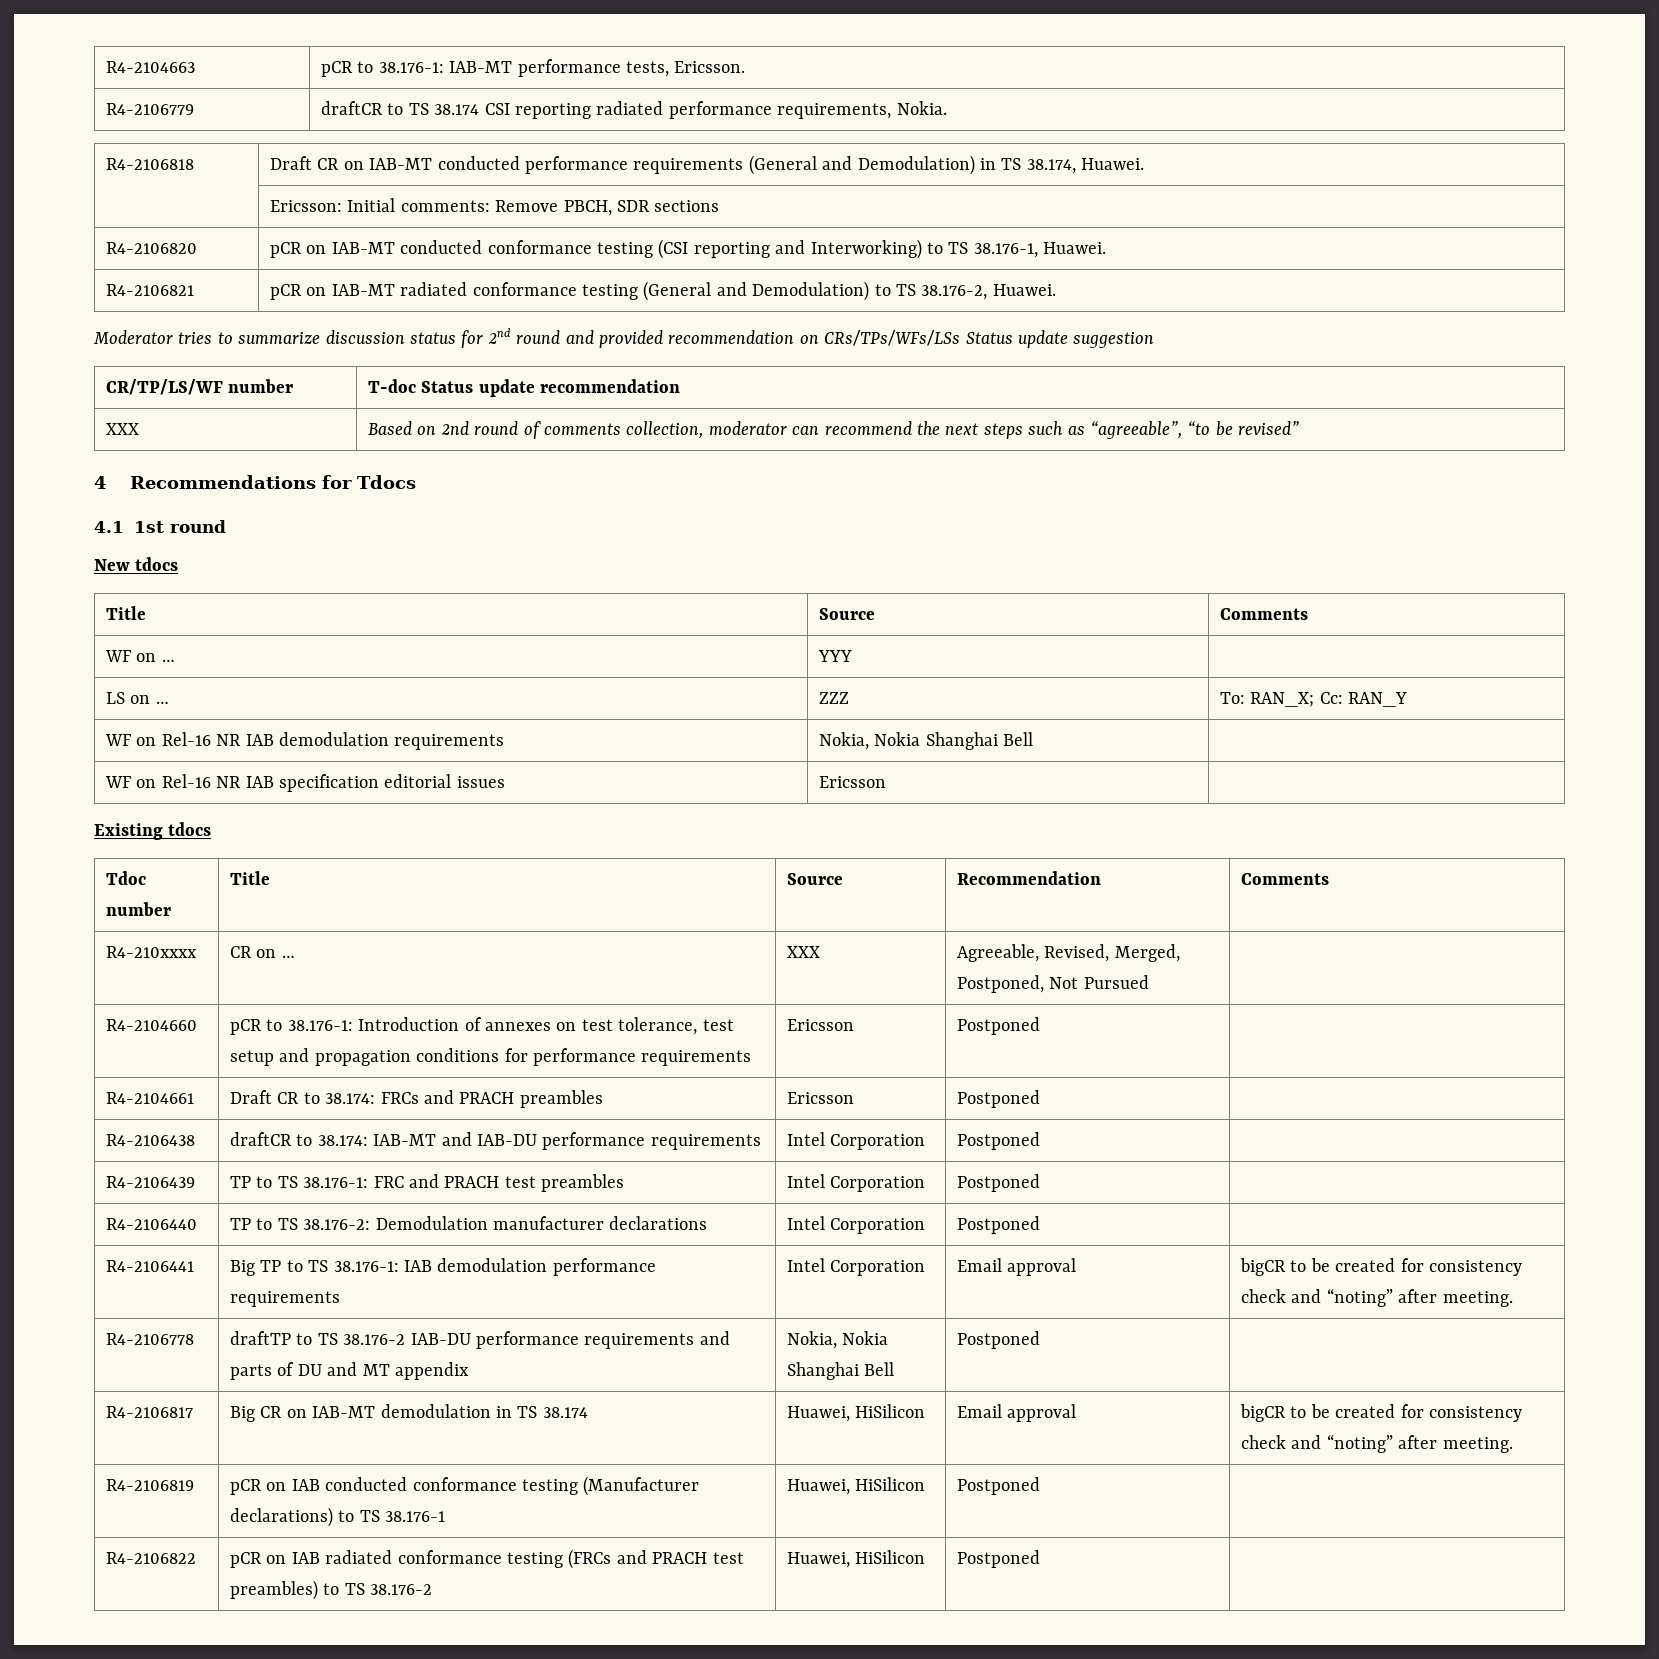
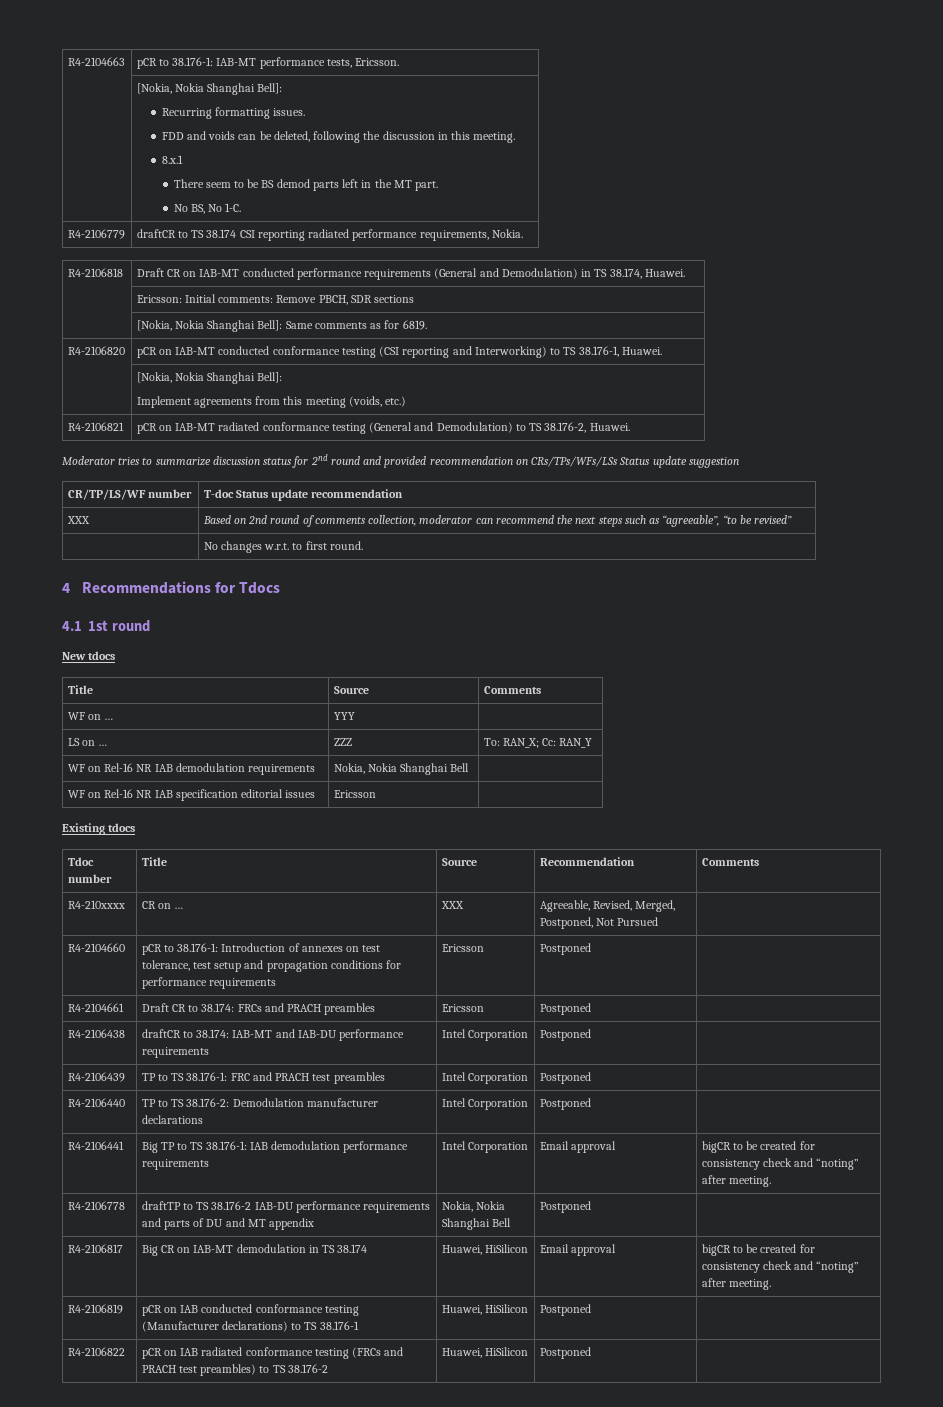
(746, 67) none -> [136,83,283,95] [161,107,306,119] [161,131,516,143] [161,155,183,164] [173,179,439,191] [173,203,242,214] // | [Nokia, Nokia Shanghai Bell]: // Recurring formatting issues. // FDD and voids can be deleted, following the discussion in this meeting. // 8.x.1 // There seem to be BS demod parts left in the MT part. // No BS, No 1-C.
(720, 206) none -> [136,320,427,332] // | [Nokia, Nokia Shanghai Bell]: Same comments as for 6819.
(1107, 248) none -> [136,372,283,384] [136,396,407,408] // | [Nokia, Nokia Shanghai Bell]: // Implement agreements from this meeting (voids, etc.)
(1300, 428) none -> [203,541,363,553] // | No changes w.r.t. to first round.

